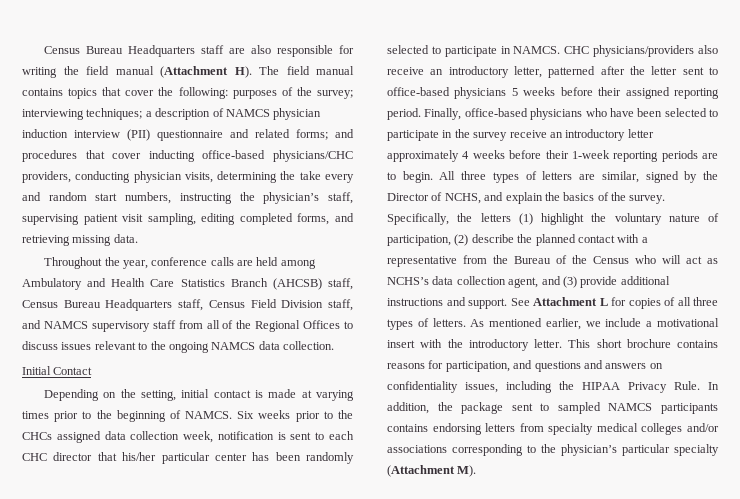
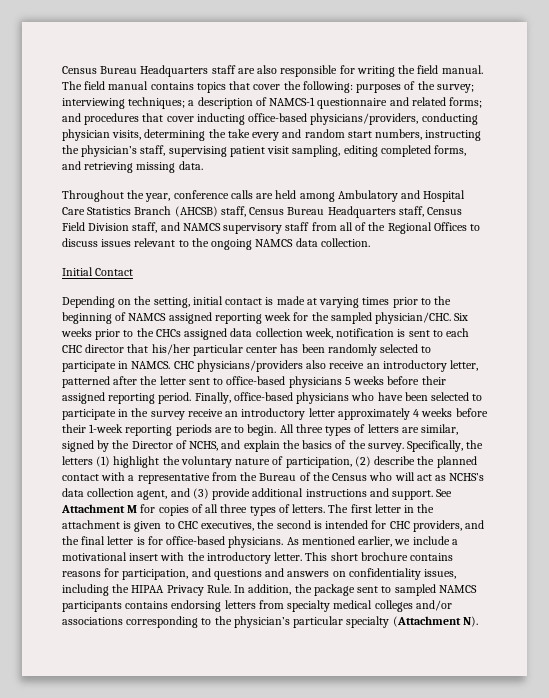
[115,66,252,78] manual (Attachment H). -> [441,65,483,74] manual.
[225,108,322,120] [22,129,150,141] NAMCS physician induction interview (PII) -> [269,97,316,106] NAMCS-1
[273,150,353,162] [22,171,71,183] physicians/CHC providers, -> [310,113,419,125] physicians/providers,
[111,278,146,287] Health -> [423,190,466,202] Hospital
[185,411,233,419] NAMCS. -> [128,312,452,324] NAMCS assigned reporting week for the sampled physician/CHC.
[599,298,608,306] L -> [127,505,138,513] M
(466, 322) none -> [328,504,435,513] [62,520,485,532] [62,536,284,548] The first letter in the attachment is given to CHC executives, the second is intended for CHC providers, and the final letter is for office-based physicians.
[457,465,477,477] M). -> [462,616,478,627] N).

